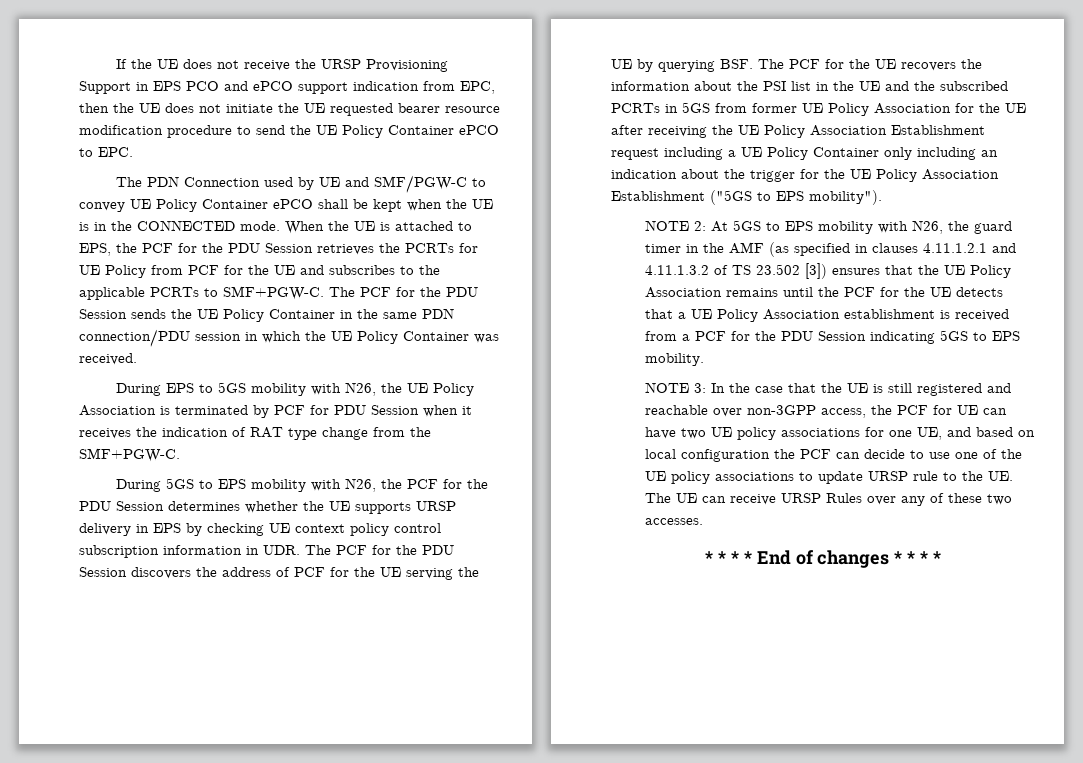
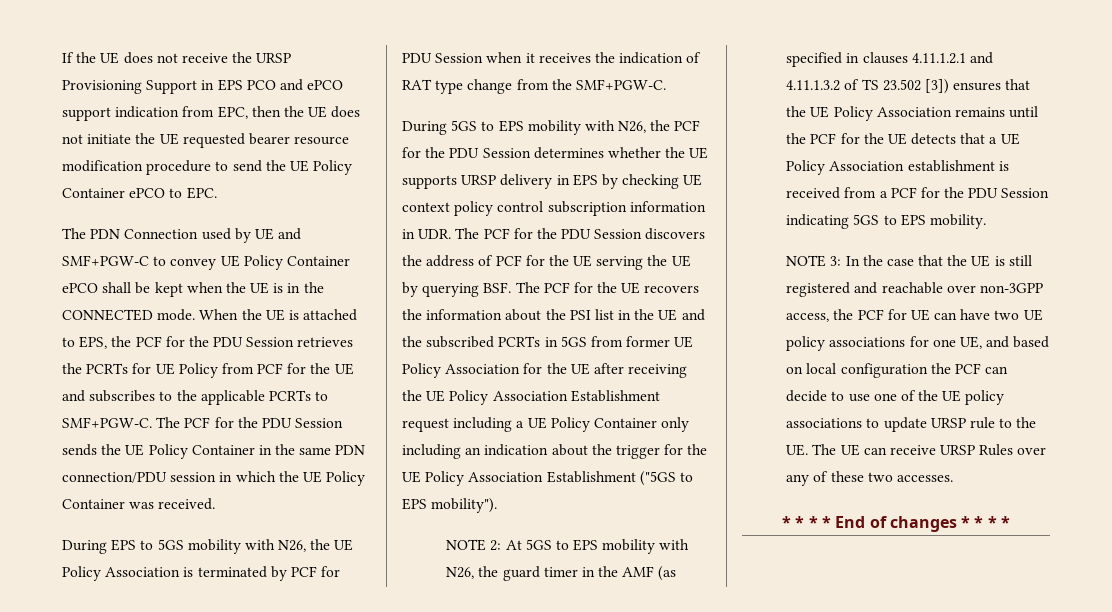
[374,175,468,193] SMF/PGW-C -> [62,255,149,266] SMF+PGW-C

